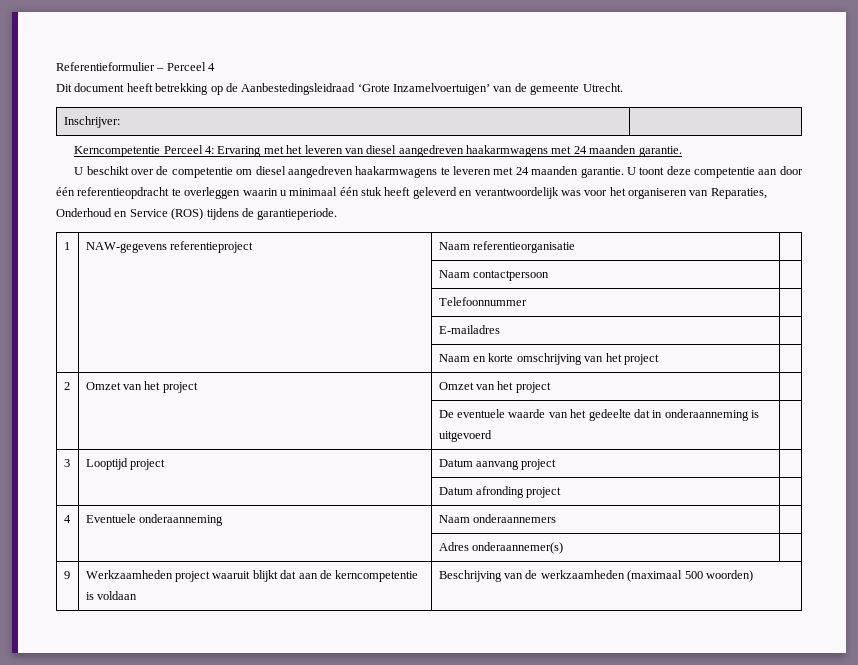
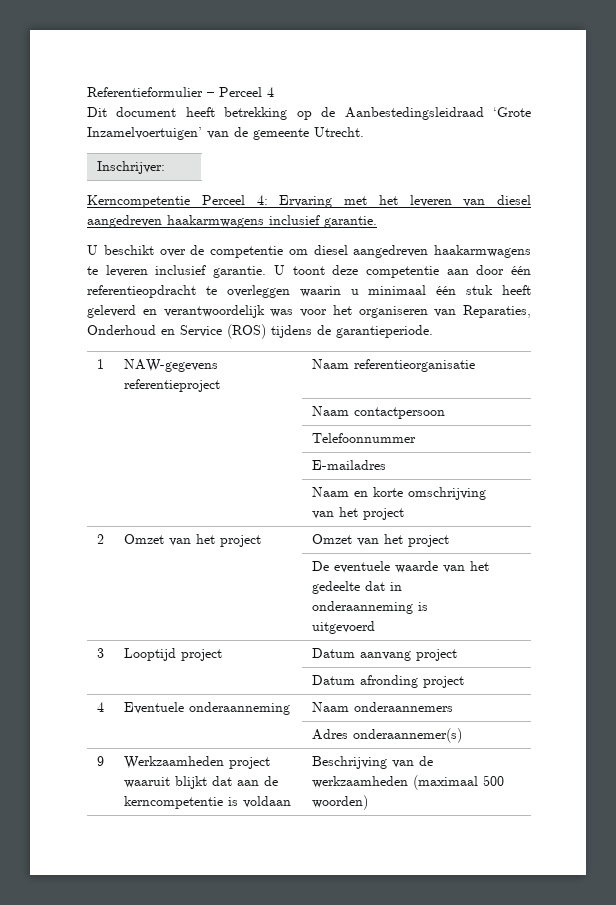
[551,145,637,154] met 24 maanden -> [269,215,320,225] inclusief
[493,166,579,175] met 24 maanden -> [155,265,207,275] inclusief

